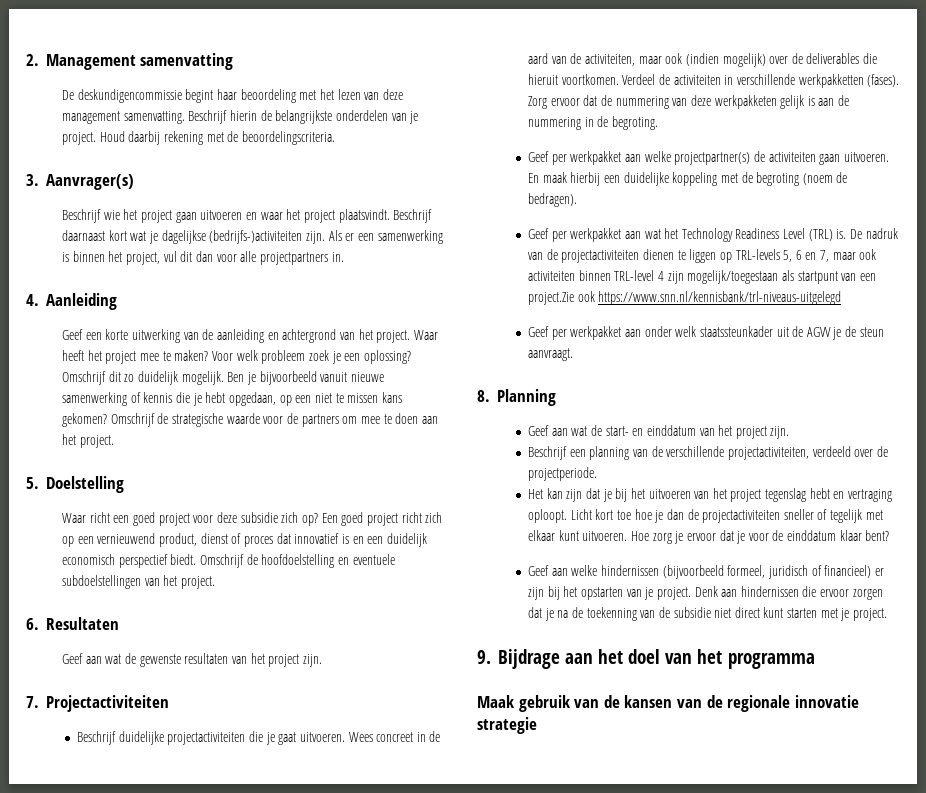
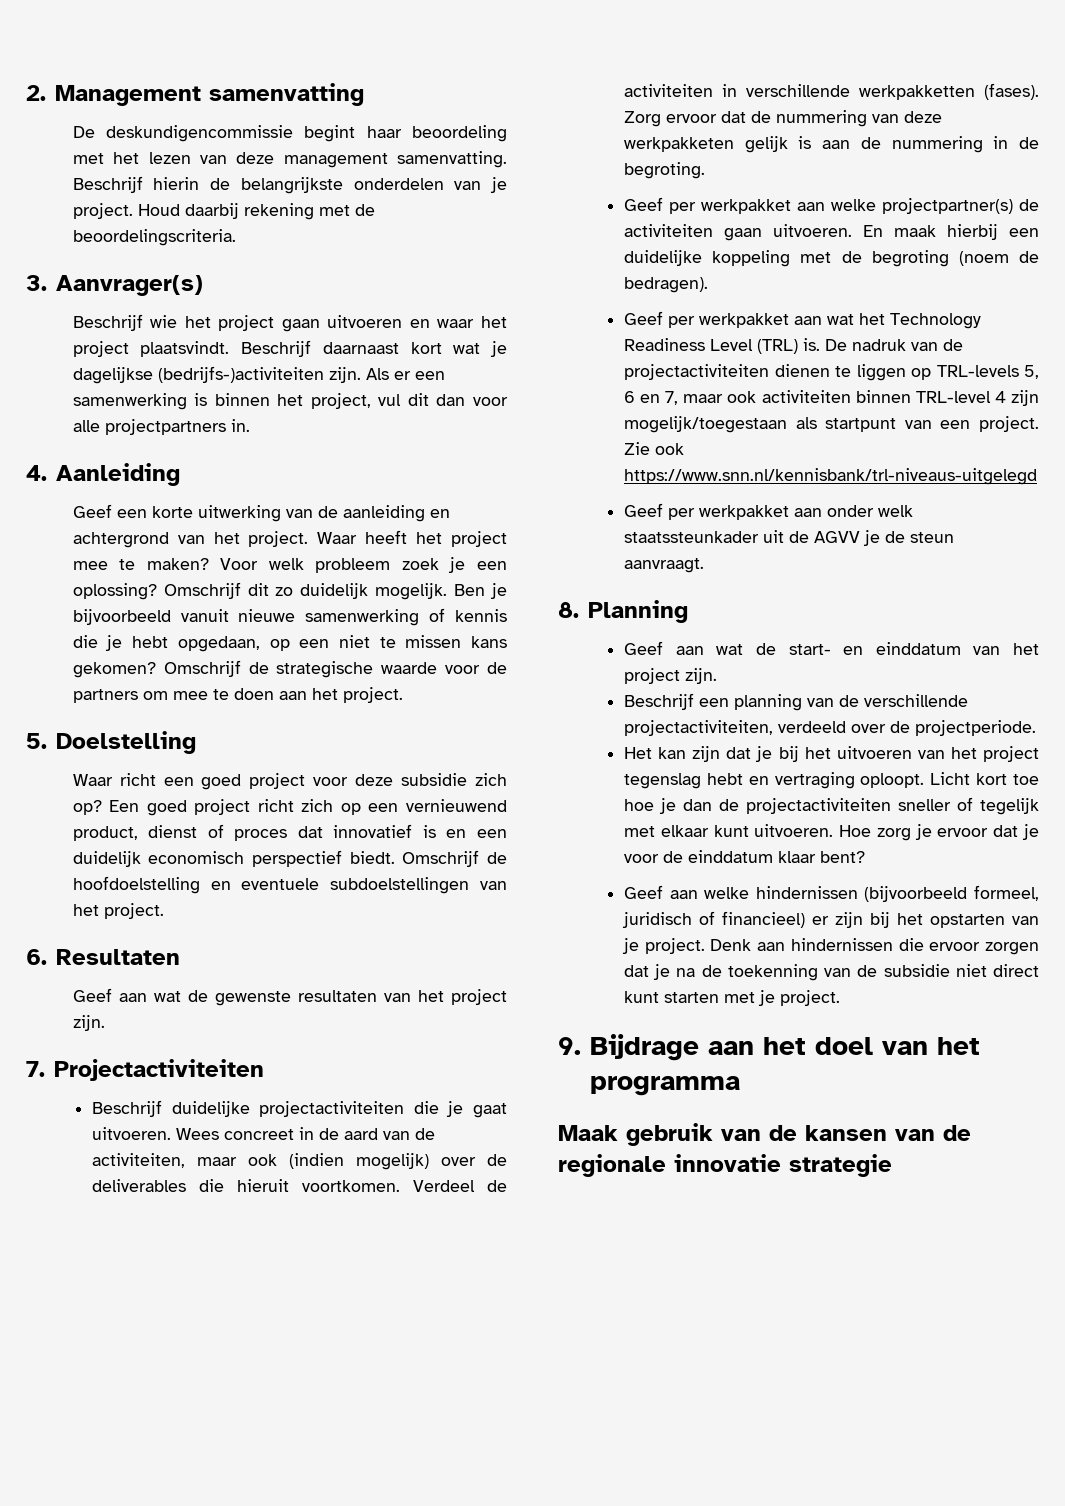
[527,292,574,305] project.Zie -> [979,416,1039,432] [624,442,651,455] project. Zie

